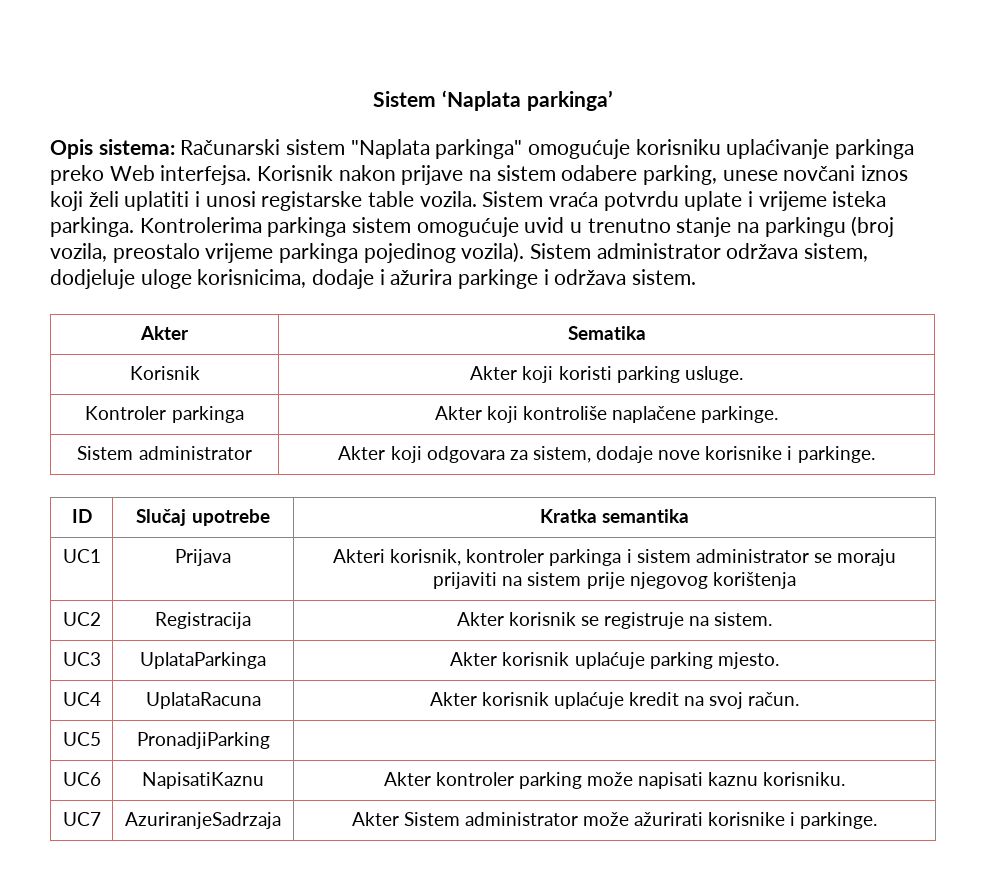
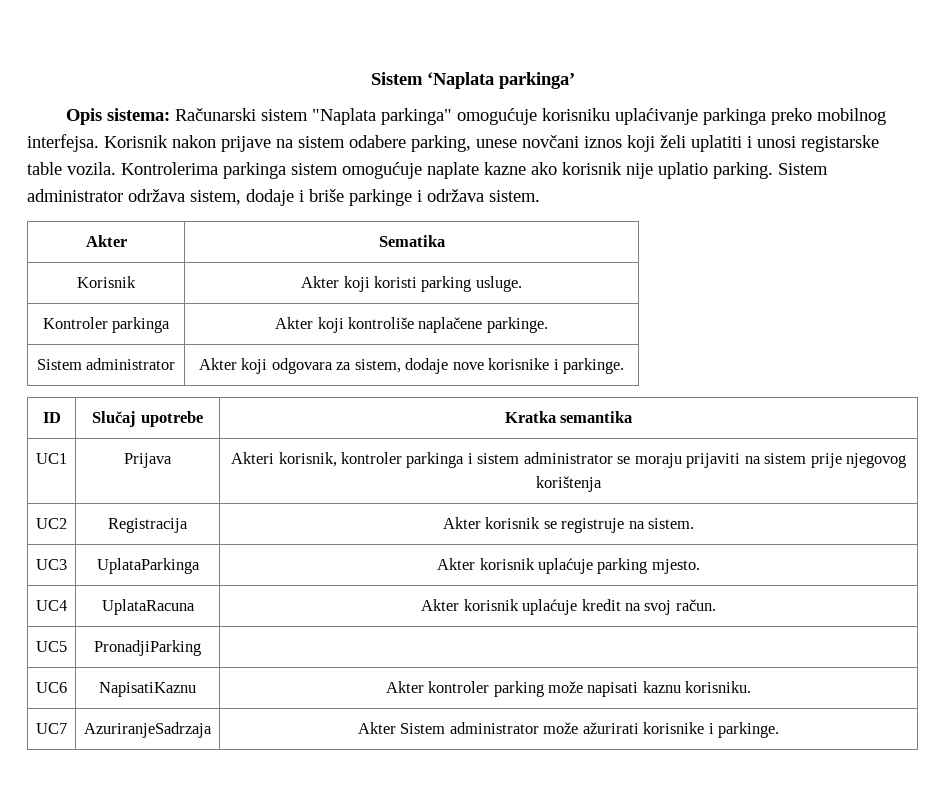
[109,165,155,181] Web -> [816,108,886,125] mobilnog
[482,191,887,211] [50,216,895,237] [50,242,525,263] Sistem vraća potvrdu uplate i vrijeme isteka parkinga. Kontrolerima parkinga sistem omogućuje uvid u trenutno stanje na parkingu (broj vozila, preostalo vrijeme parkinga pojedinog vozila). -> [121,162,773,179] Kontrolerima parkinga sistem omogućuje naplate kazne ako korisnik nije uplatio parking.
[50,269,307,289] dodjeluje uloge korisnicima, -> (241, 197) none
[390,269,453,285] ažurira -> [309,189,344,202] briše

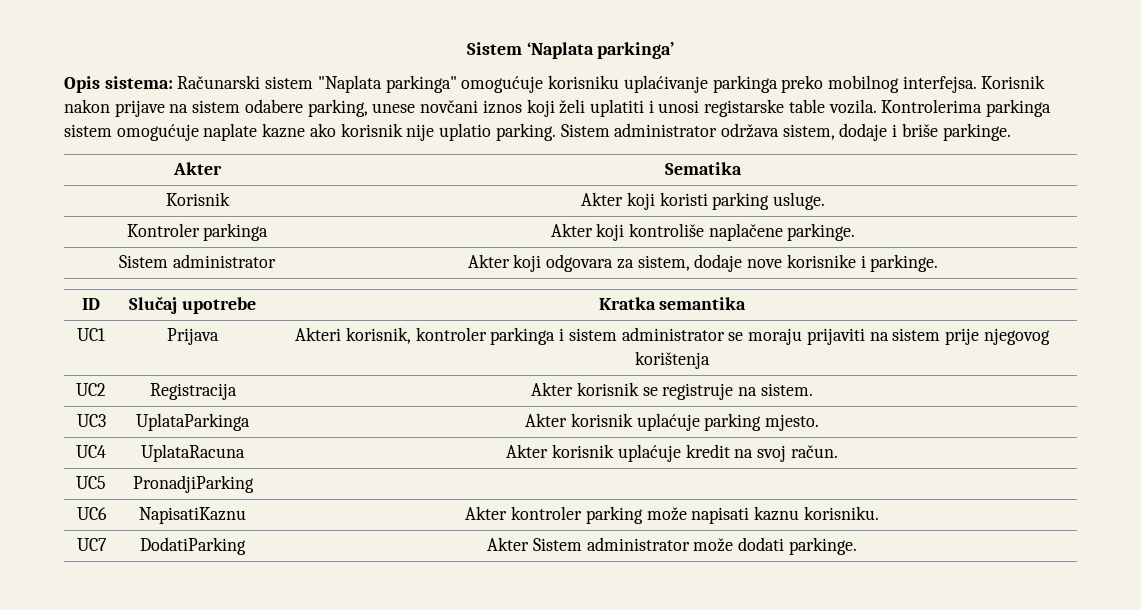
[349,189,540,206] parkinge i održava sistem. -> [942,123,1011,141] parkinge.
[84,722,212,738] AzuriranjeSadrzaja -> [140,537,246,555] DodatiParking
[582,722,714,734] ažurirati korisnike i -> [738,537,785,551] dodati

